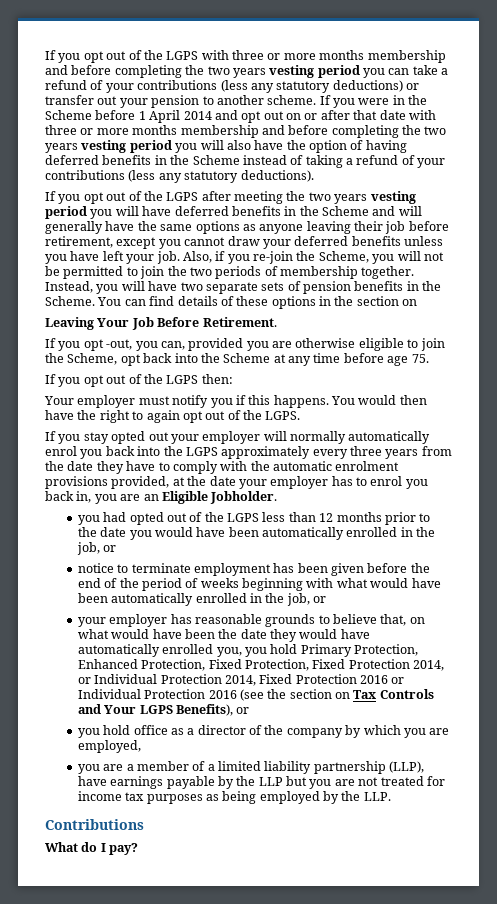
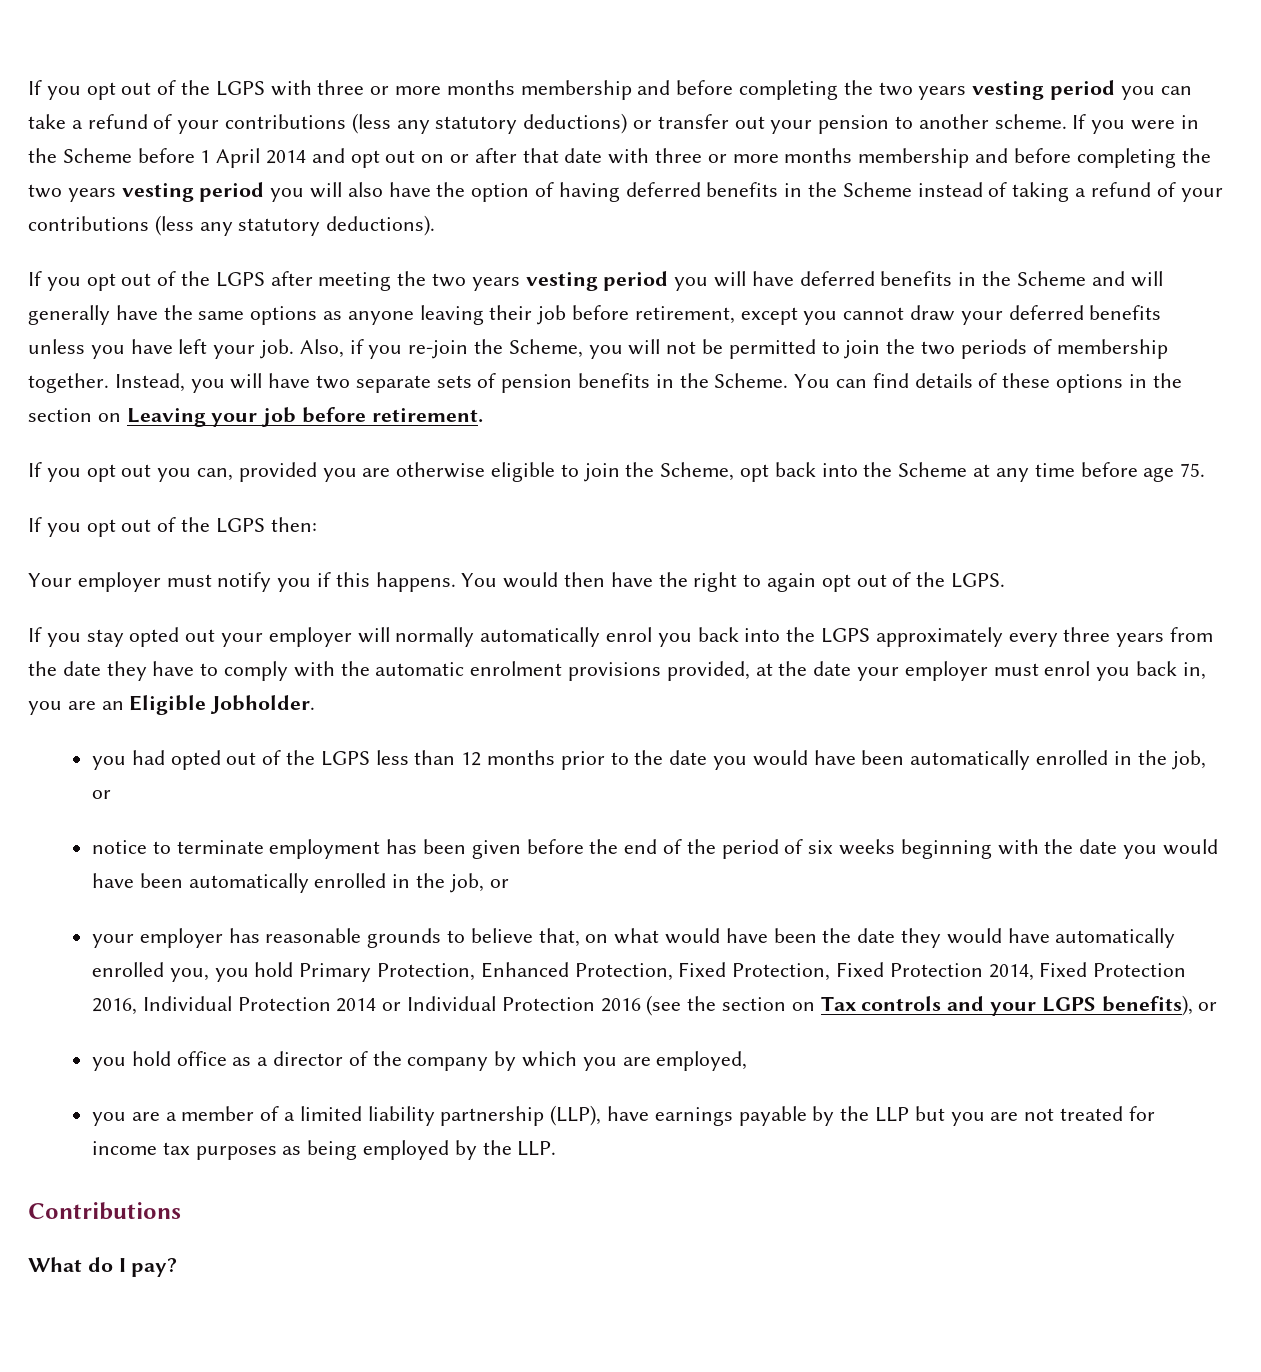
[45,317,277,330] [45,338,133,351] // Leaving Your Job Before Retirement. // If you opt -out, -> [126,407,483,427] [28,462,152,482] Leaving your job before retirement. // If you opt out
[331,476,367,486] has to -> [993,663,1039,676] must
(199, 583) none -> [808,840,834,854] six
[336,578,368,588] what -> [1044,839,1158,859] the date you
[77,674,389,686] or Individual Protection 2014, Fixed Protection 2016 -> [1039,962,1187,977] [91,996,377,1015] Fixed Protection 2016, Individual Protection 2014
[379,689,434,699] [77,704,233,716] Controls and Your LGPS Benefits), -> [861,995,1193,1016] controls and your LGPS benefits),

